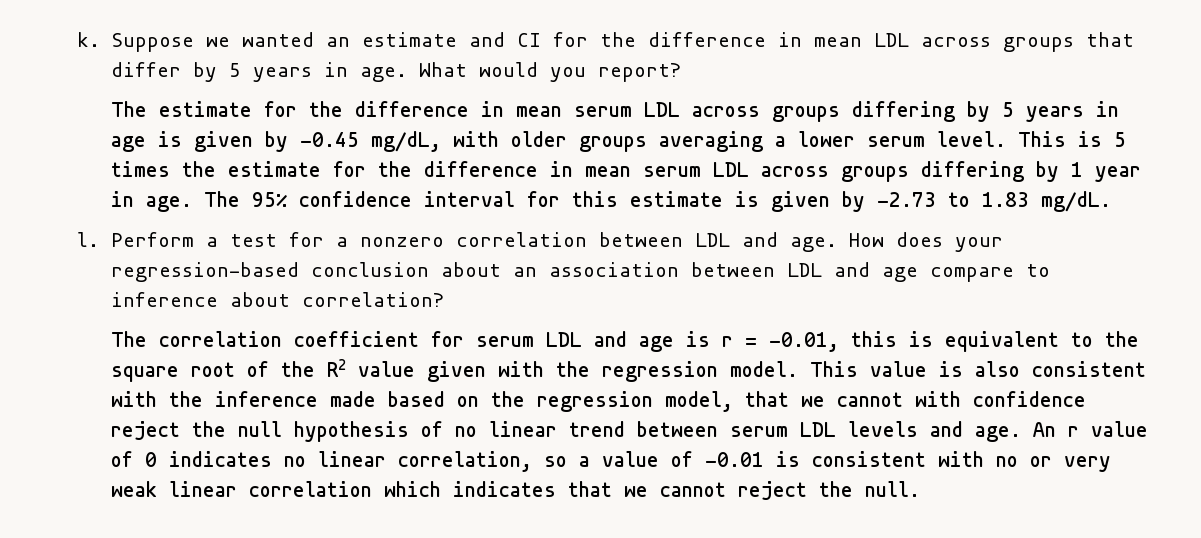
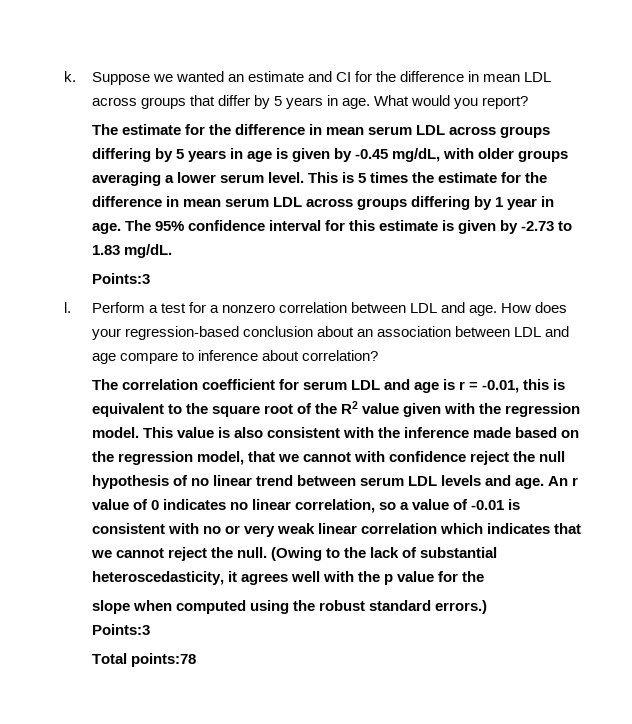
(1111, 201) none -> [91,273,150,284] // Points:3
(920, 489) none -> [271,547,498,561] [91,571,485,585] [91,600,488,614] [91,624,150,635] [91,653,196,667] (Owing to the lack of substantial heteroscedasticity, it agrees well with the p value for the // slope when computed using the robust standard errors.) // Points:3 // Total points:78

